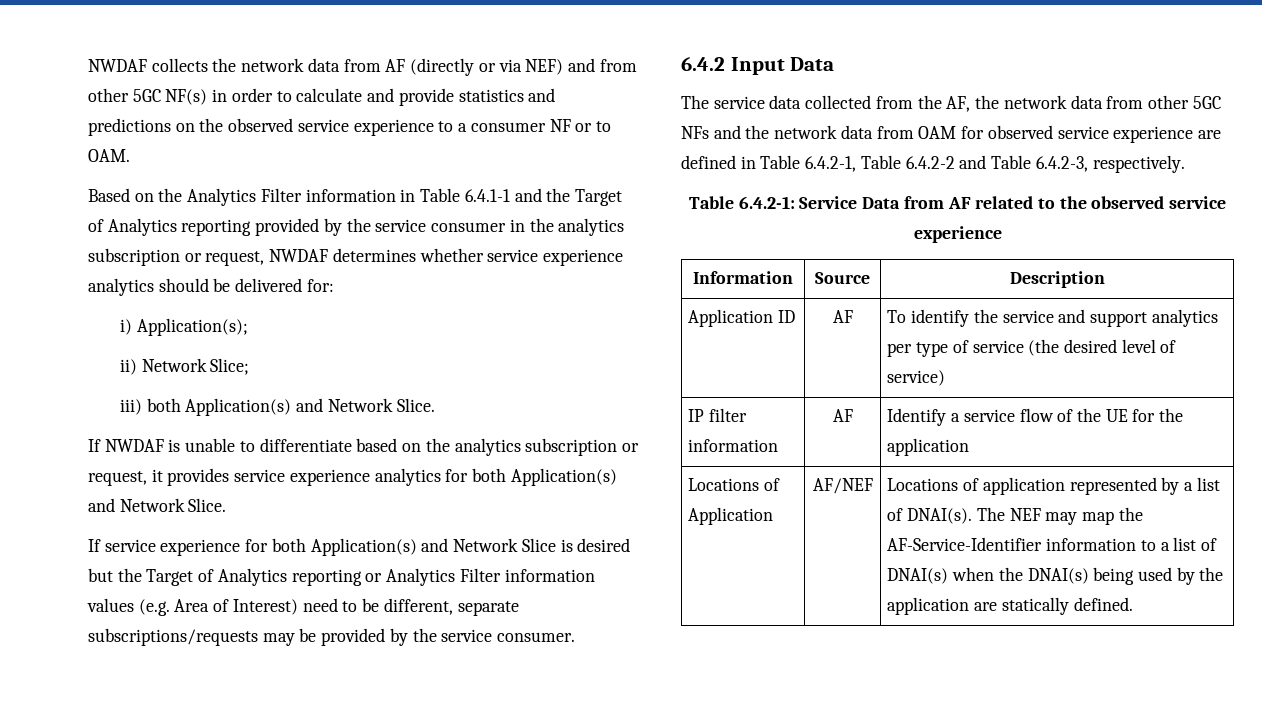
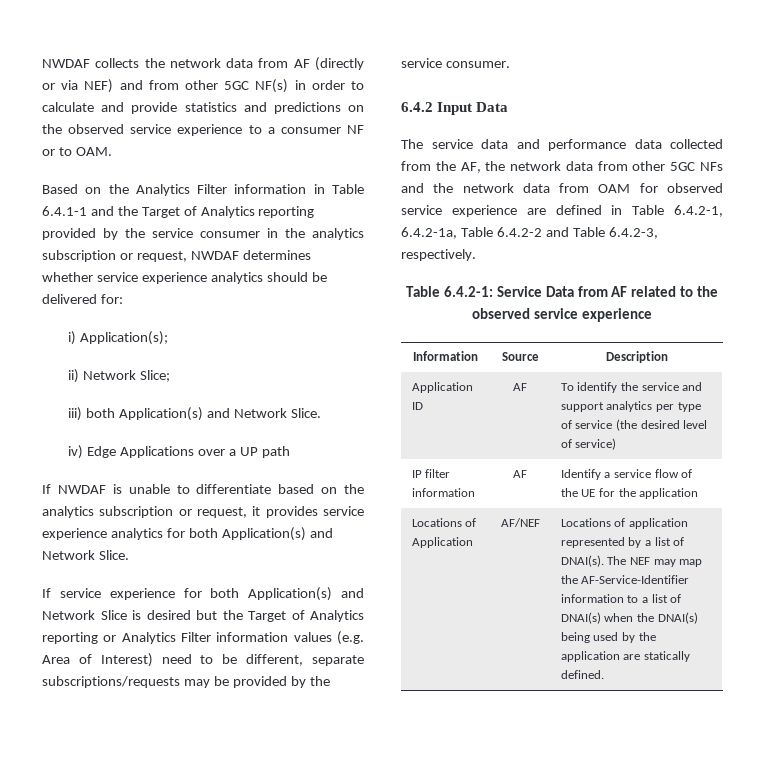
(435, 405) none -> [68,445,290,459] // iv) Edge Applications over a UP path
(802, 102) none -> [516,139,662,151] and performance data
(857, 164) none -> [401,227,457,239] 6.4.2-1a,

